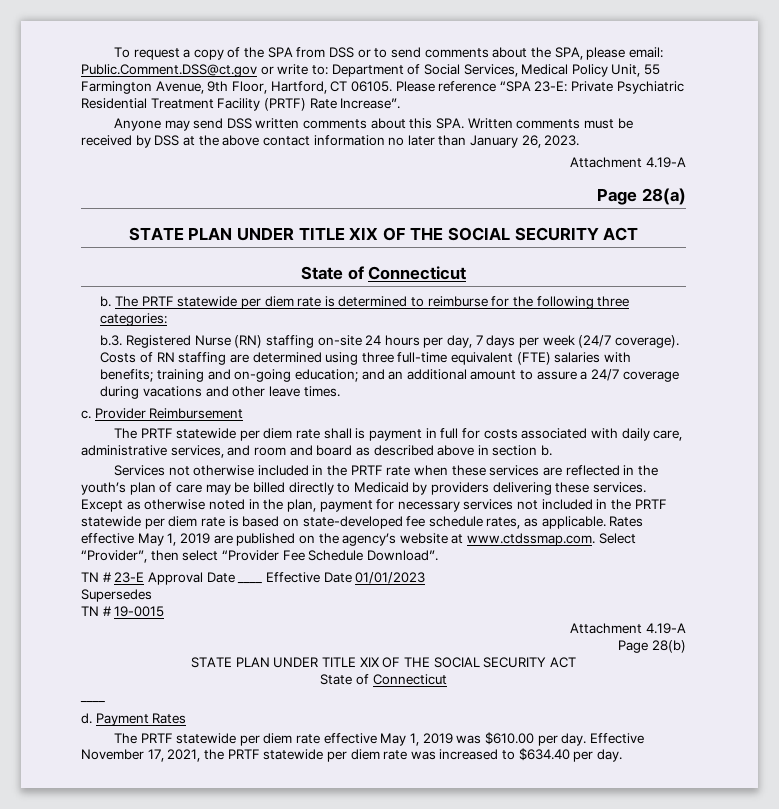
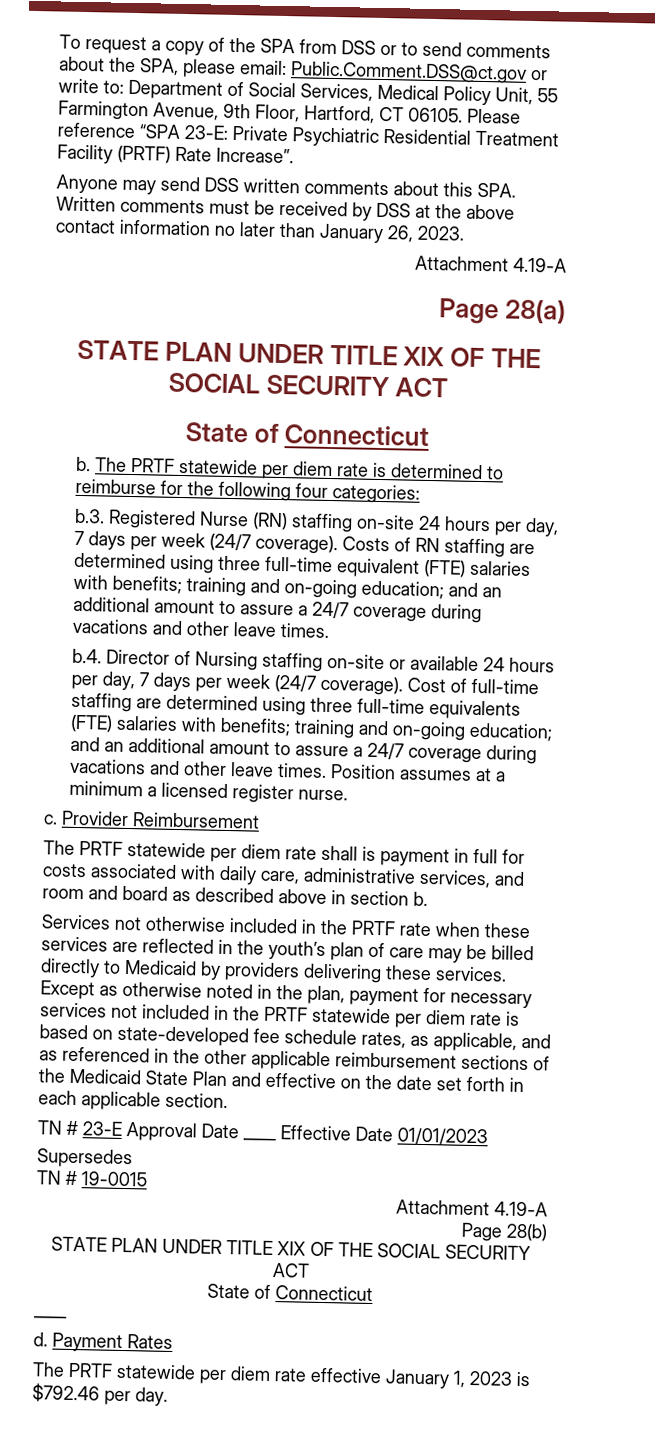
[597,296,630,307] three -> [295,483,329,498] four
(340, 391) none -> [72,648,556,673] [71,671,540,696] [71,692,522,720] [70,714,554,742] [70,736,538,765] [69,758,507,782] [69,780,349,804] // b.4. Director of Nursing staffing on-site or available 24 hours per day, 7 days per week (24/7 coverage). Cost of full-time staffing are determined using three full-time equivalents (FTE) salaries with benefits; training and on-going education; and an additional amount to assure a 24/7 coverage during vacations and other leave times. Position assumes at a minimum a licensed register nurse.
[541,516,644,529] [81,533,636,546] [81,550,438,563] applicable. Rates effective May 1, 2019 are published on the agency’s website at www.ctdssmap.com. Select “Provider”, then select “Provider Fee Schedule Download”. -> [433,1032,551,1052] [39,1046,550,1071] [38,1068,524,1093] [38,1090,228,1111] applicable, and as referenced in the other applicable reimbursement sections of the Medicaid State Plan and effective on the date set forth in each applicable section.
[380,732,644,746] [81,748,570,762] May 1, 2019 was $610.00 per day. Effective November 17, 2021, the PRTF statewide per diem rate was increased to $634.40 -> [385,1369,531,1389] [32,1383,100,1403] January 1, 2023 is $792.46

